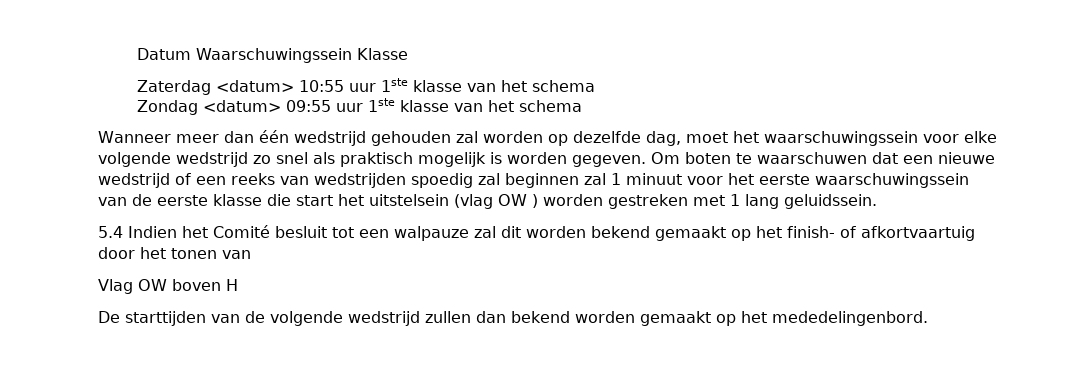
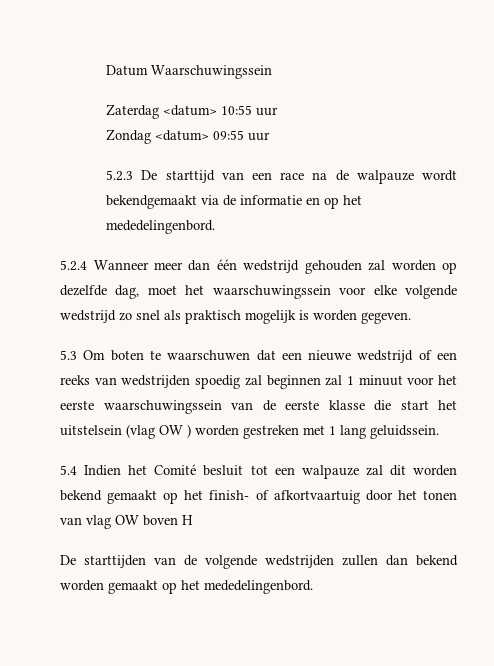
[357,48,409,60] Klasse -> (273, 72) none
[380,78,595,92] 1ste klasse van het schema -> (279, 111) none
[367,98,582,112] 1ste klasse van het schema // -> [106,170,457,184] [106,195,363,209] [106,220,216,234] [60,260,88,271] // 5.2.3 De starttijd van een race na de walpauze wordt bekendgemaakt via de informatie en op het mededelingenbord. // 5.2.4
(647, 161) none -> [60,350,78,360] // 5.3
[98,279,134,294] // Vlag -> [86,515,112,529] vlag
[348,311,421,326] wedstrijd -> [265,555,335,568] wedstrijden

